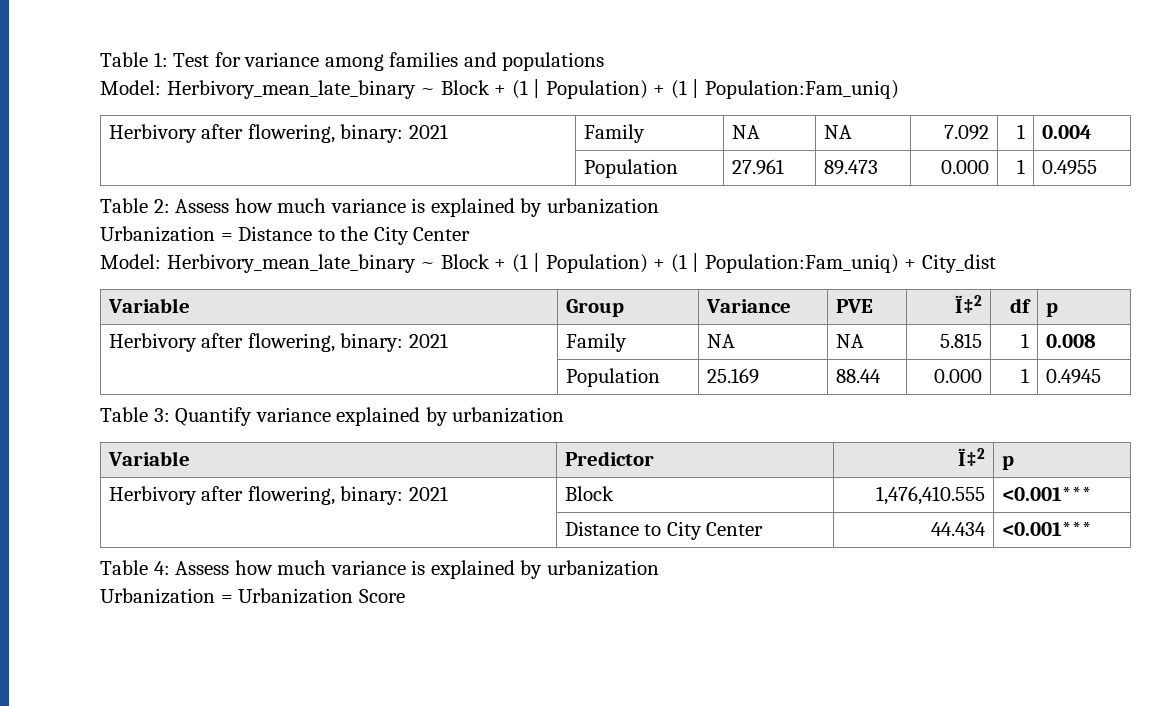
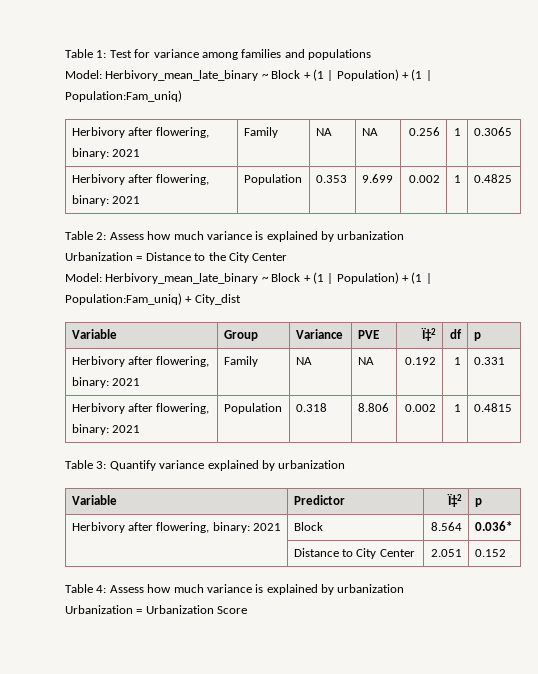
[944,125,990,140] [1017,124,1026,139] [1041,125,1092,139] [583,159,678,178] [731,159,784,175] [823,160,878,175] [941,160,990,174] [1017,159,1026,174] [1041,160,1097,175] 7.092 | 1 | 0.004 // | Population | 27.961 | 89.473 | 0.000 | 1 | 0.4955 -> [409,127,441,136] [454,128,462,136] [473,127,512,136] [71,174,210,185] [71,195,141,206] [243,174,302,185] [315,175,347,183] [361,174,393,183] [409,175,441,183] [454,175,462,183] [473,174,512,183] 0.256 | 1 | 0.3065 // Herbivory after flowering, binary: 2021 | Population | 0.353 | 9.699 | 0.002 | 1 | 0.4825
[940,333,983,348] [1021,333,1030,348] [1045,334,1096,348] [565,368,660,387] [706,368,759,384] [835,369,881,383] [934,369,983,383] [1021,368,1030,383] [1045,369,1101,384] 5.815 | 1 | 0.008 // | Population | 25.169 | 88.44 | 0.000 | 1 | 0.4945 -> [405,357,437,365] [454,357,462,365] [473,357,505,365] [71,403,210,414] [71,424,141,435] [223,403,282,414] [295,403,327,412] [357,403,389,412] [405,404,437,412] [454,404,462,412] [473,403,512,412] 0.192 | 1 | 0.331 // Herbivory after flowering, binary: 2021 | Population | 0.318 | 8.806 | 0.002 | 1 | 0.4815
[876,486,986,505] [1001,487,1092,501] 1,476,410.555 | <0.001*** -> [431,522,463,531] [474,521,512,531] 8.564 | 0.036*
[931,522,987,536] [1001,522,1092,536] 44.434 | <0.001*** -> [431,549,463,557] [474,549,506,557] 2.051 | 0.152

